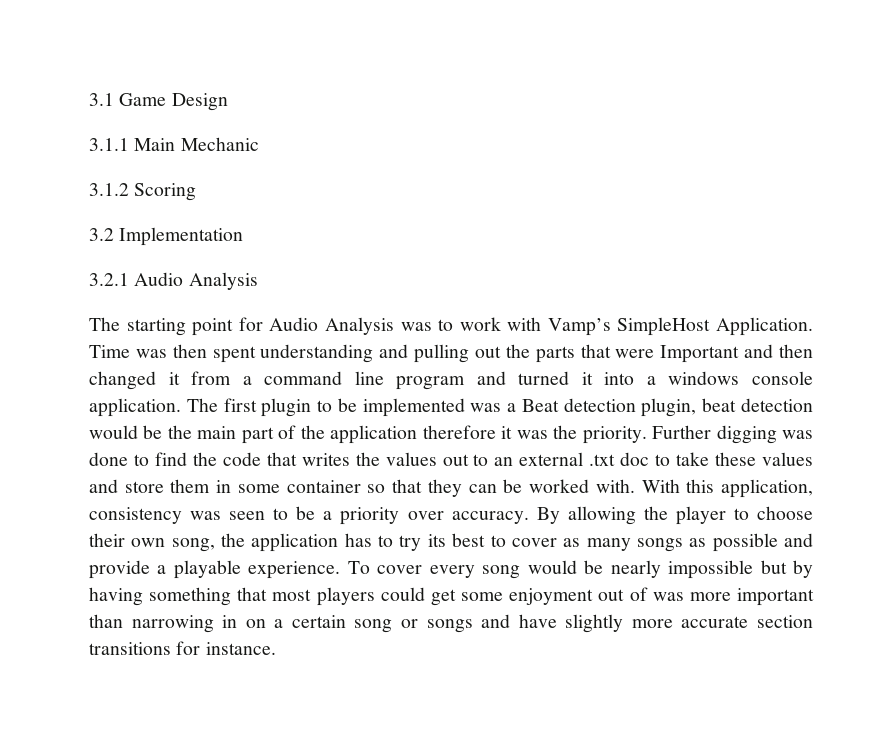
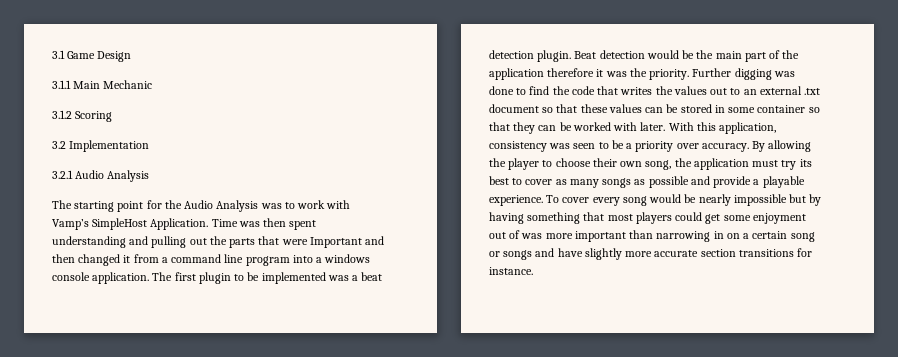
(263, 324) none -> [164,200,182,209] the
[476,371,593,385] and turned it -> (290, 261) none
[521,398,737,417] Beat detection plugin, beat -> [361,272,383,281] [489,50,597,62] beat detection plugin. Beat
[620,452,814,466] [89,479,211,493] doc to take these values and store them -> [489,104,712,113] document so that these values can be stored
[595,479,635,493] with. -> [613,122,666,131] with later.
[344,533,394,547] has to -> [752,160,779,167] must

